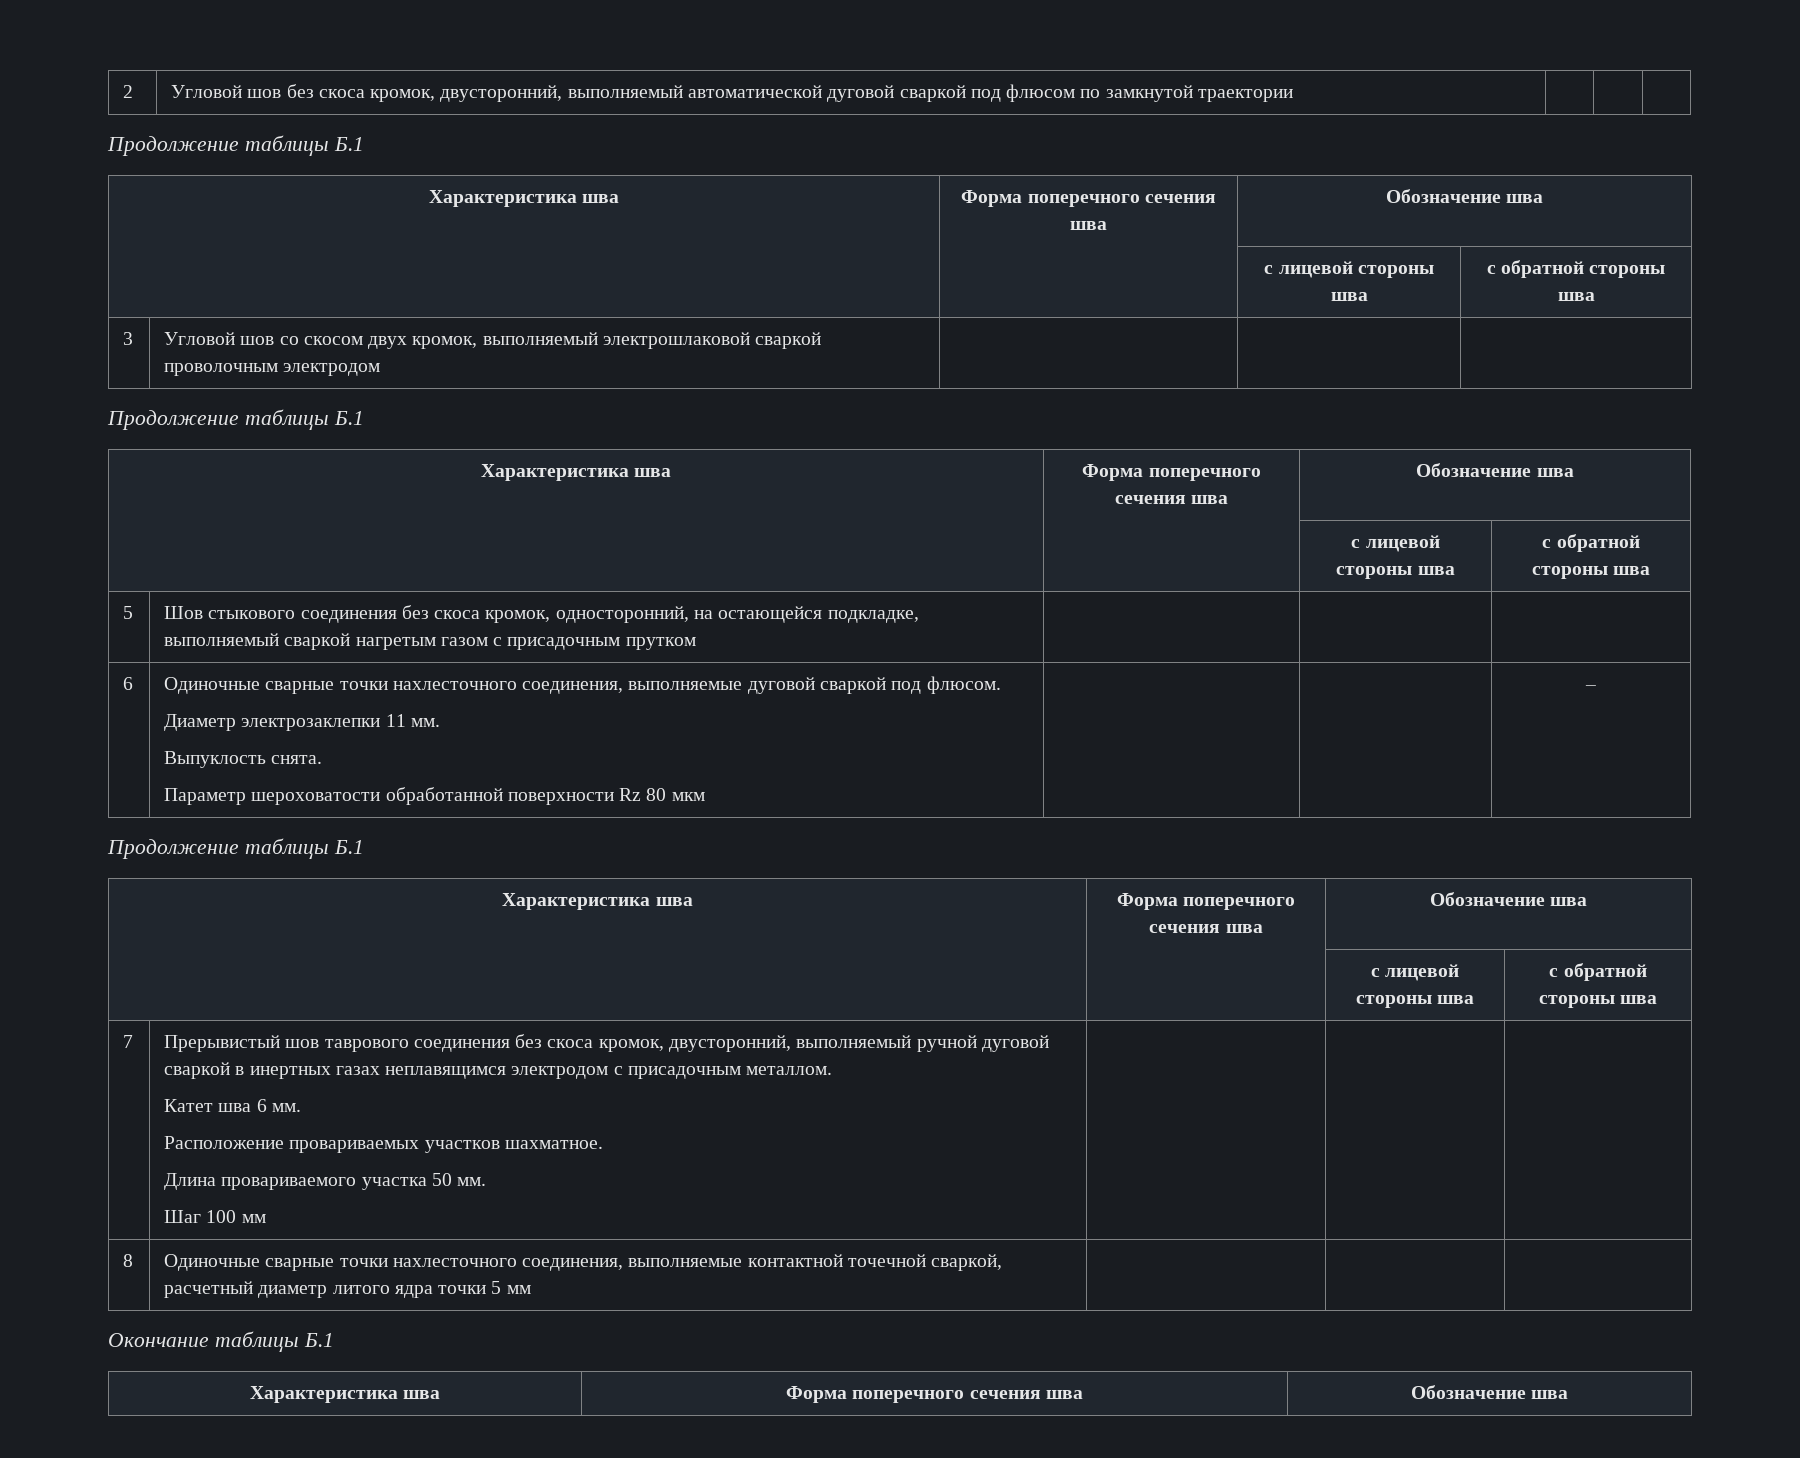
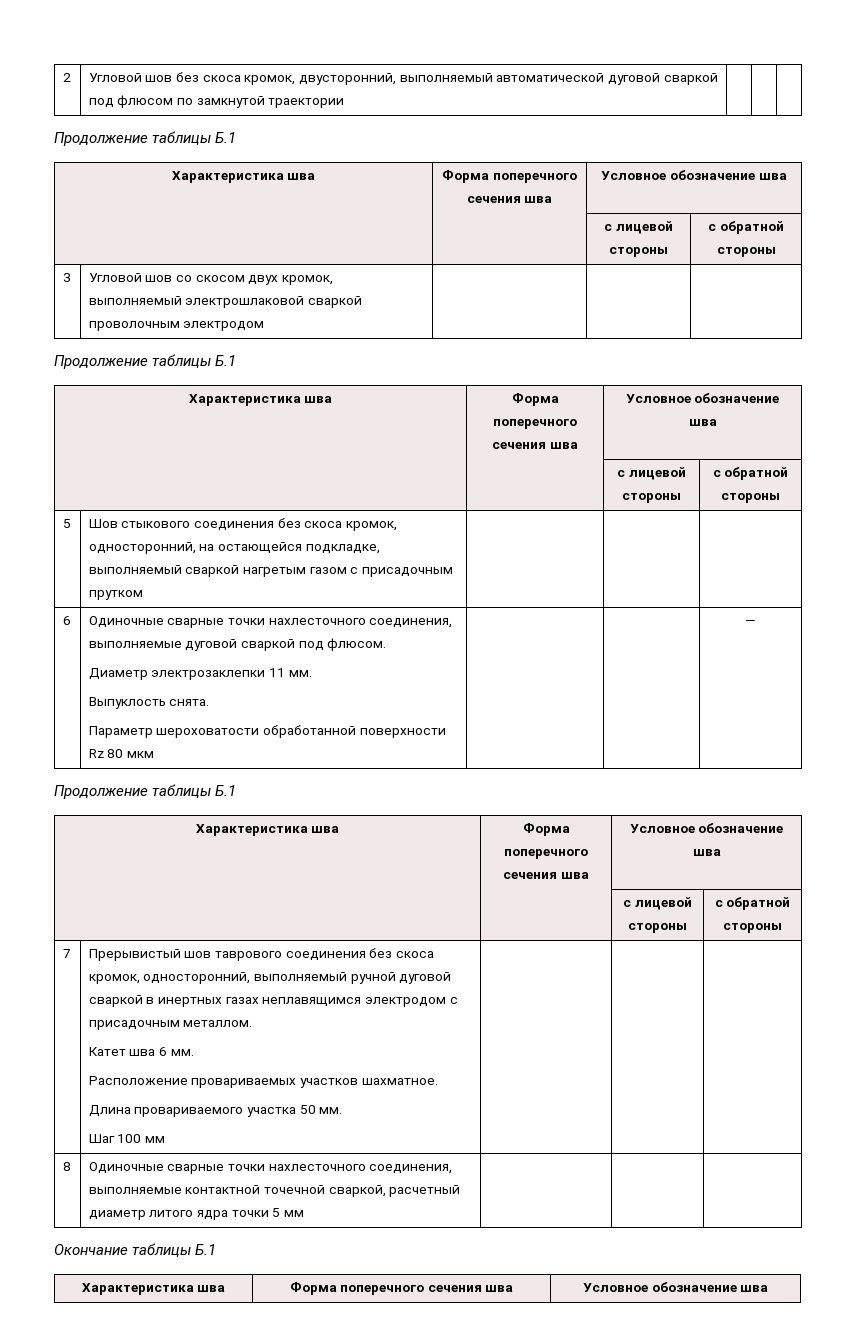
[1385,189,1544,203] [1264,261,1434,278] [1330,292,1368,301] [1486,260,1666,278] [1557,292,1595,301] Обозначение шва // | | с лицевой стороны шва | с обратной стороны шва -> [601,170,787,180] [604,221,673,234] [609,247,668,257] [708,221,784,234] [716,247,776,257] Условное обозначение шва // | | с лицевой стороны | с обратной стороны
[1416,463,1574,477] [1351,535,1440,552] [1336,566,1455,579] [1542,534,1640,552] [1531,566,1651,579] Обозначение шва // | | с лицевой стороны шва | с обратной стороны шва -> [625,393,780,403] [688,419,717,426] [617,467,686,480] [622,493,681,503] [712,467,789,480] [721,493,780,503] Условное обозначение шва // | | с лицевой стороны | с обратной стороны
[1585,685,1596,690] [107,838,364,859] [502,893,693,910] [1116,893,1296,910] [1149,924,1263,933] [1429,892,1588,906] [1370,964,1460,981] [1355,995,1475,1008] [1549,963,1647,981] [1538,995,1658,1008] – // Продолжение таблицы Б.1 // Характеристика шва | Форма поперечного сечения шва | Обозначение шва // | | с лицевой стороны шва | с обратной стороны шва -> [745,620,756,625] [54,784,237,799] [195,824,340,836] [522,823,570,836] [504,849,588,859] [503,872,589,879] [629,823,784,833] [692,849,721,856] [623,897,692,910] [628,923,687,933] [714,897,791,910] [723,923,782,933] — // Продолжение таблицы Б.1 // Характеристика шва | Форма поперечного сечения шва | Условное обозначение шва // | | с лицевой стороны | с обратной стороны
[669,1035,792,1052] двусторонний, -> [143,972,251,984] односторонний,
[1410,1385,1526,1399] Обозначение -> [582,1282,737,1292] Условное обозначение

